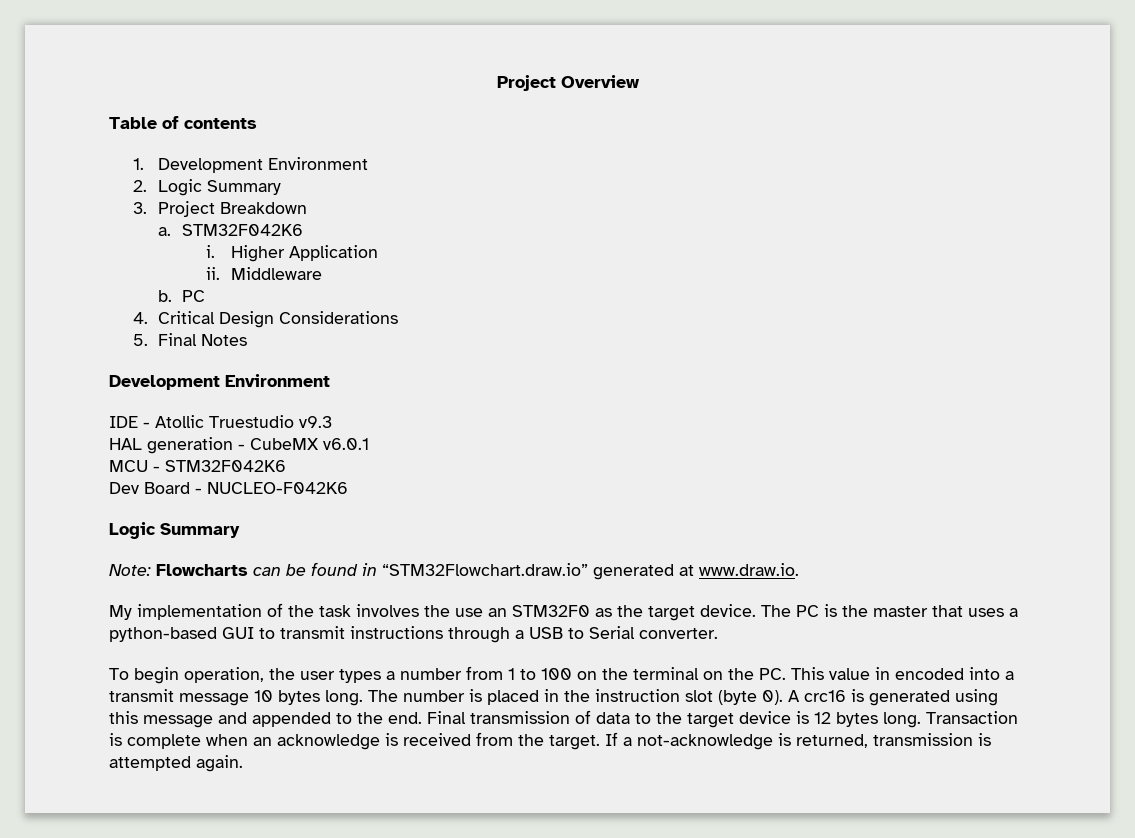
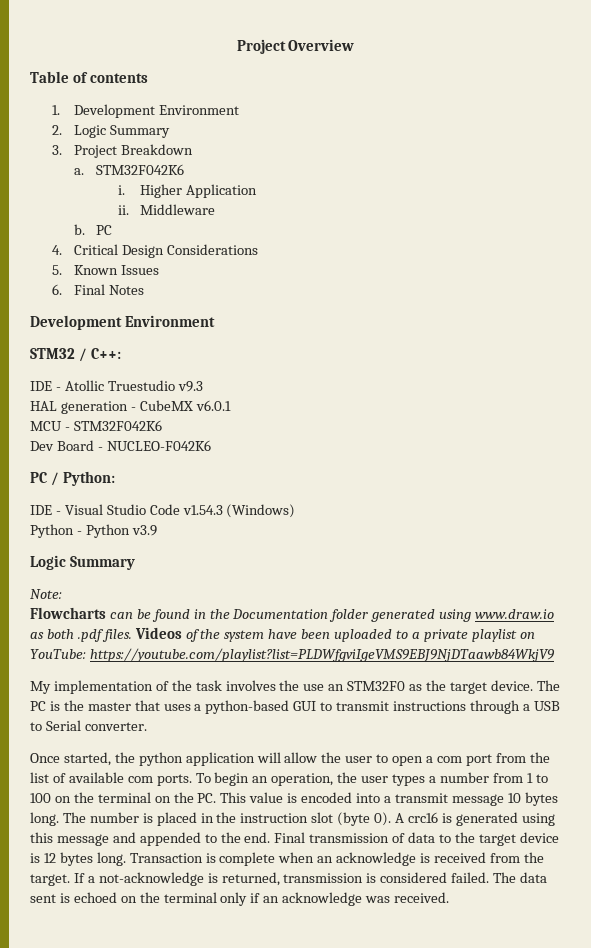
(149, 340) none -> [74,265,160,275] [52,284,63,295] Known Issues // 6.
(330, 380) none -> [30,348,121,362] // STM32 / C++:
(348, 488) none -> [30,471,115,486] [30,504,296,518] [30,524,157,538] // PC / Python: // IDE - Visual Studio Code v1.54.3 (Windows) // Python - Python v3.9
(151, 570) none -> (62, 594) //
[382,563,799,580] “STM32Flowchart.draw.io” generated at www.draw.io. -> [209,609,555,622] [30,627,535,642] [30,648,555,662] the Documentation folder generated using www.draw.io as both .pdf files. Videos of the system have been uploaded to a private playlist on YouTube: https://youtube.com/playlist?list=PLDWfgviIgeVMS9EBJ9NjDTaawb84WkjV9
(718, 633) none -> [30,752,550,766] [30,772,192,786] Once started, the python application will allow the user to open a com port from the list of available com ports.
(179, 675) none -> [252,776,269,783] an
[875,667,890,680] in -> [287,793,298,803] is
[109,755,243,772] attempted again. -> [380,872,548,883] [30,892,450,906] considered failed. The data sent is echoed on the terminal only if an acknowledge was received.

